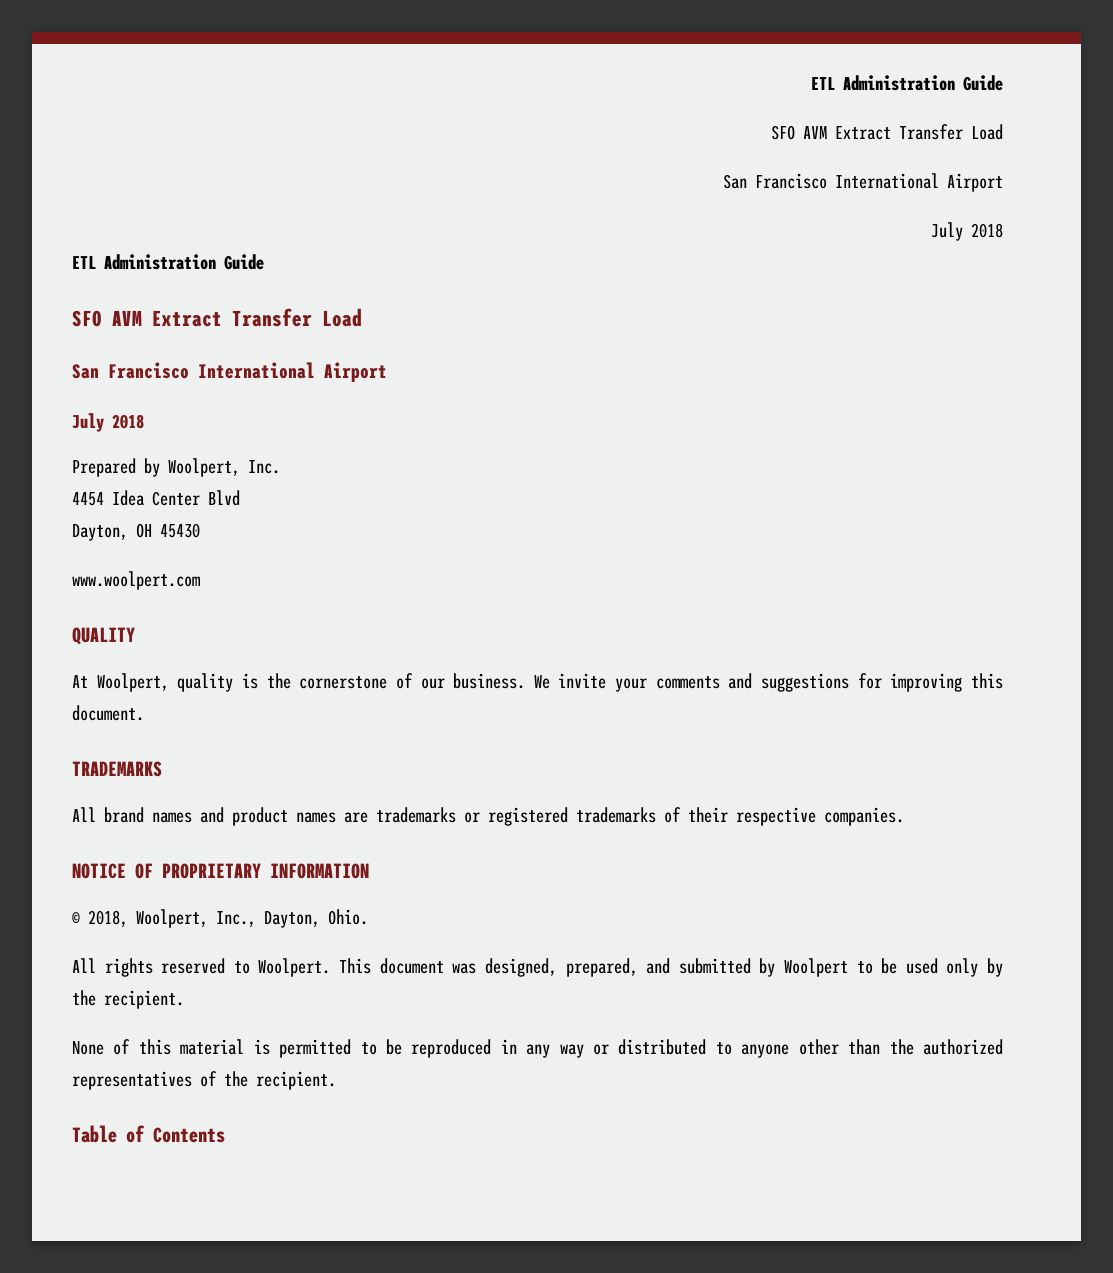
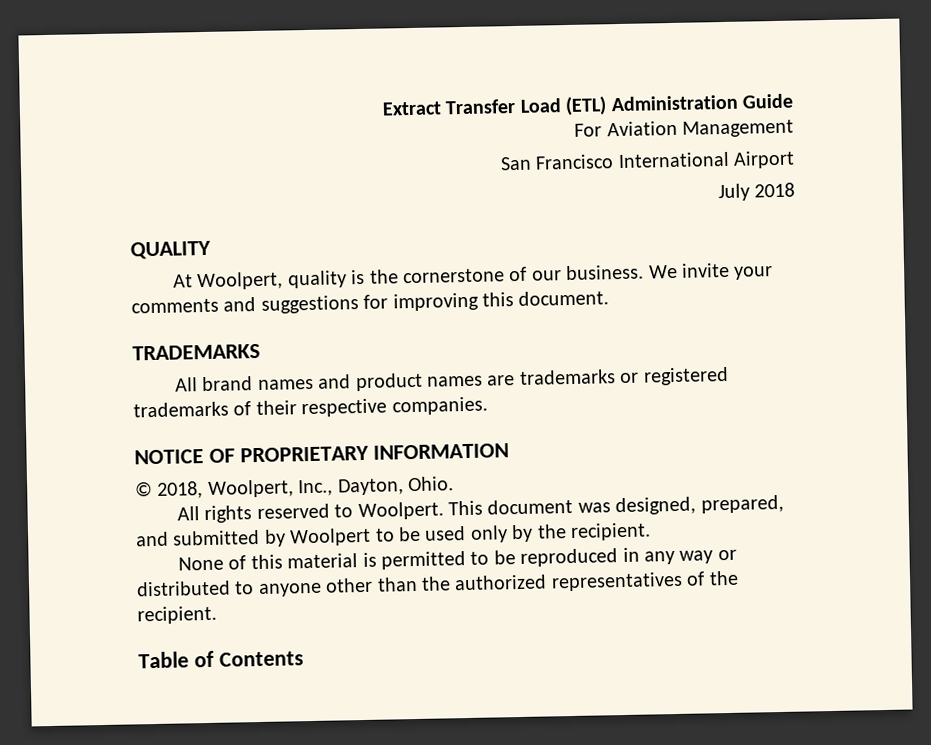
[811,75,1003,91] [771,124,1003,140] [723,173,1003,192] [931,222,1003,241] [72,254,264,270] [72,308,362,327] [72,362,387,382] [72,413,144,432] [72,458,280,477] [72,490,240,506] [72,523,200,541] [72,571,200,590] ETL Administration Guide // SFO AVM Extract Transfer Load // San Francisco International Airport // July 2018 // ETL Administration Guide // SFO AVM Extract Transfer Load // San Francisco International Airport // July 2018 // Prepared by Woolpert, Inc. // 4454 Idea Center Blvd // Dayton, OH 45430 // www.woolpert.com -> [382,93,793,117] [574,119,794,138] [499,150,795,171] [717,182,795,202] Extract Transfer Load (ETL) Administration Guide // For Aviation Management // San Francisco International Airport // July 2018

